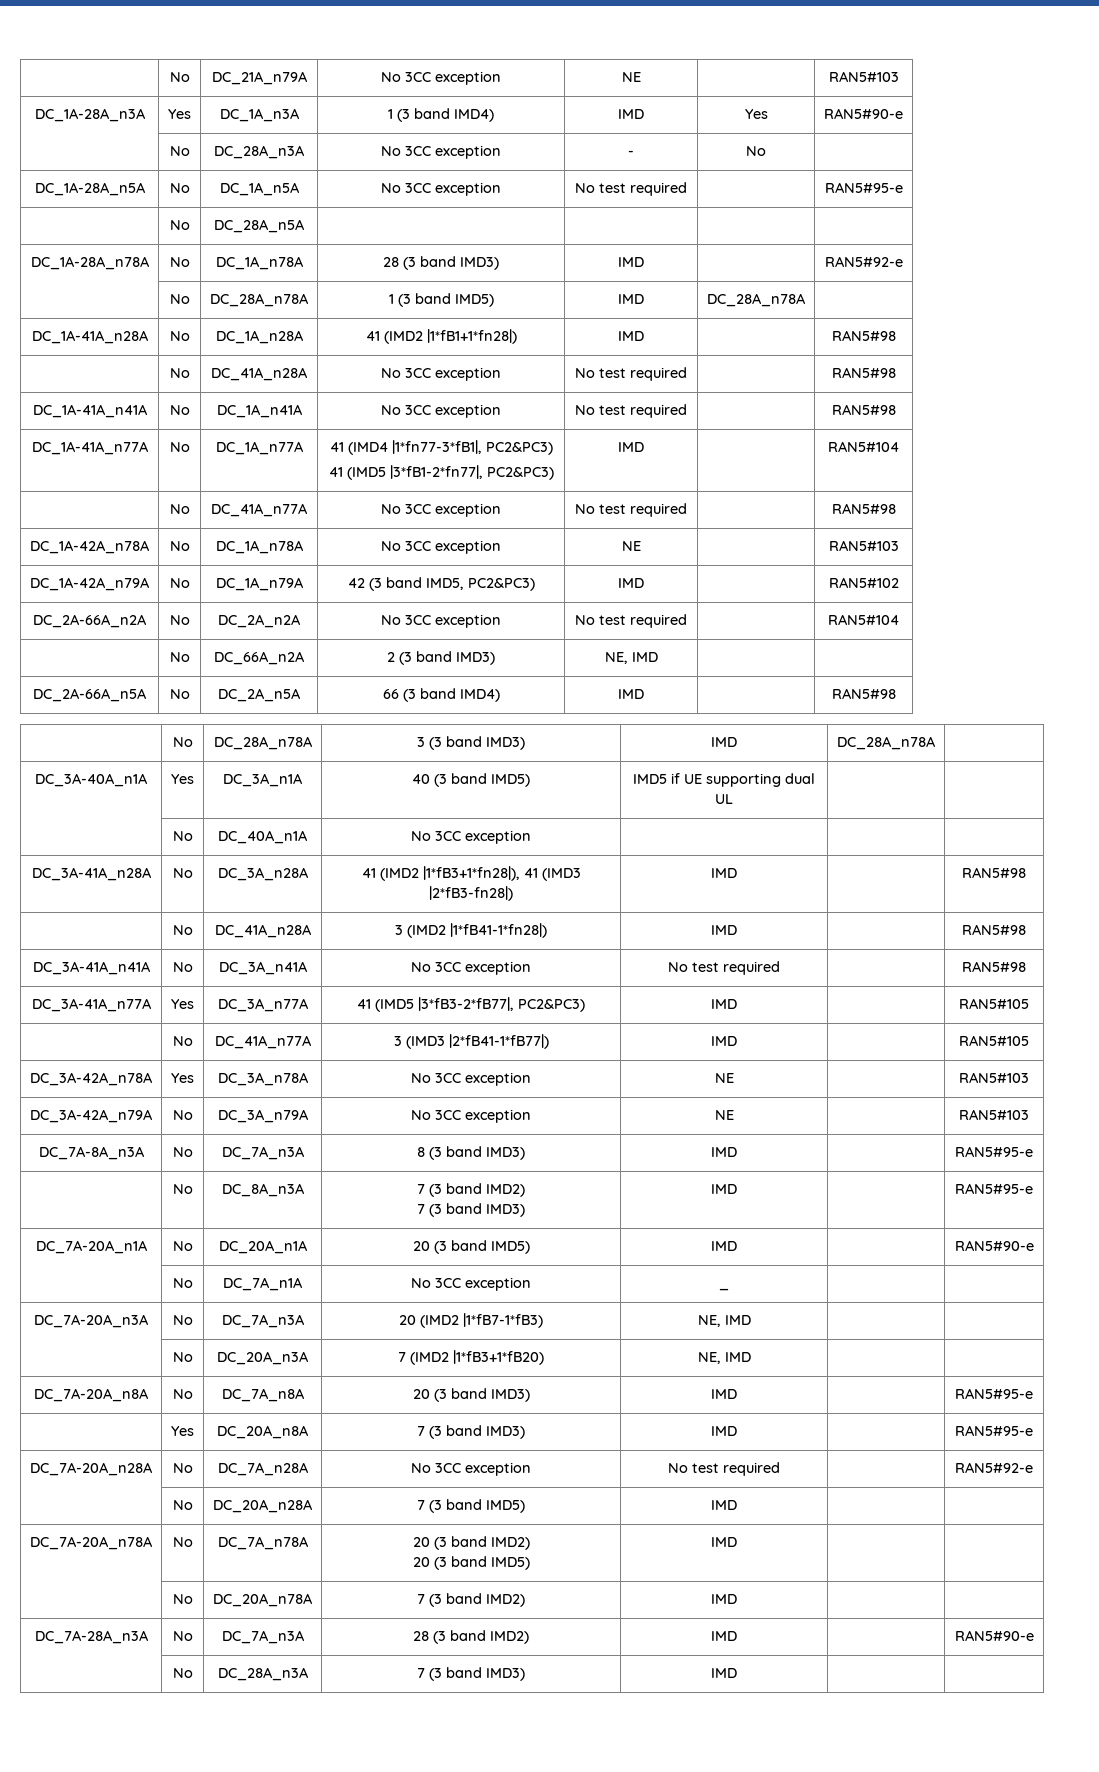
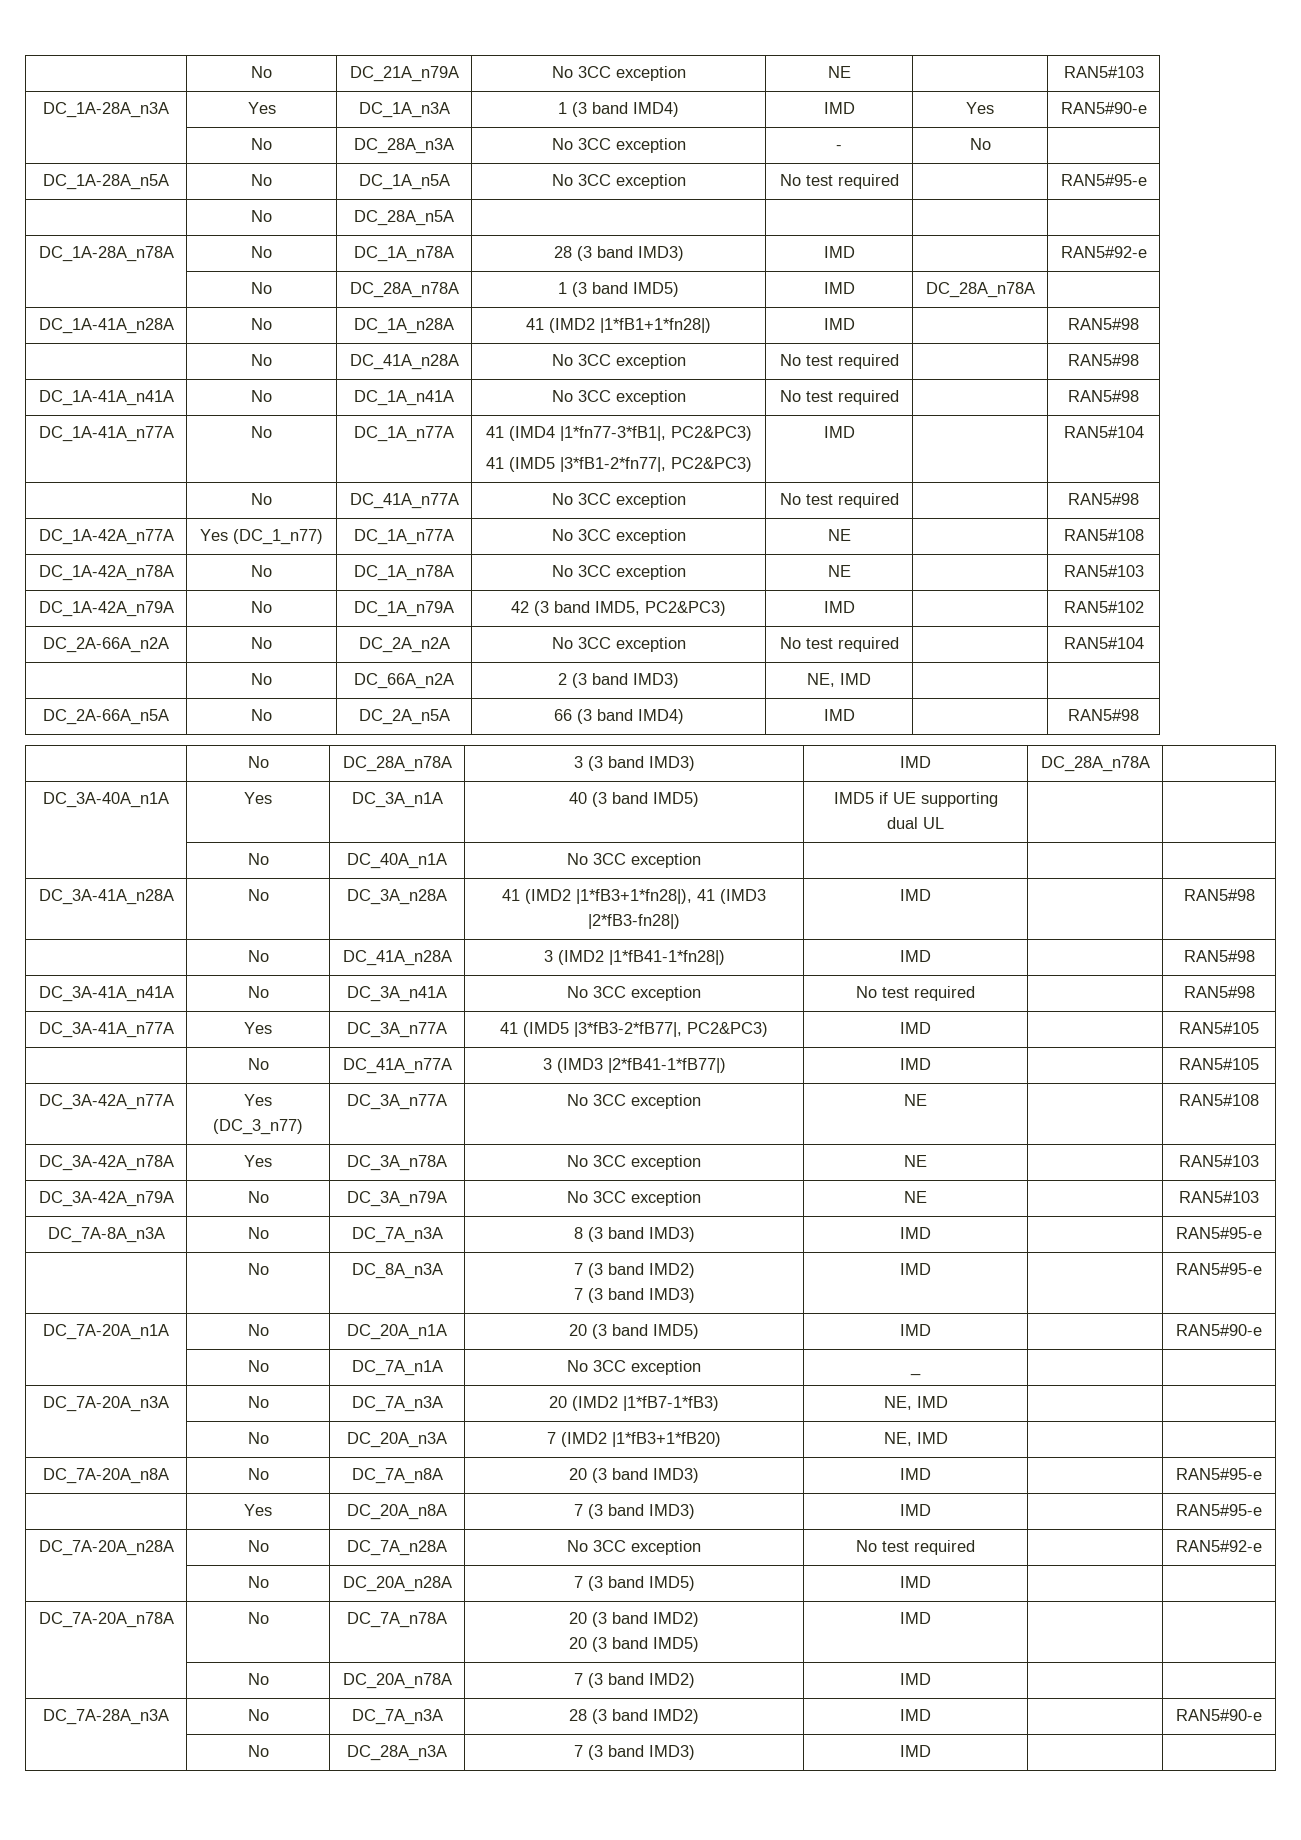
(896, 508) none -> [38,529,174,545] [200,529,323,545] [354,529,454,545] [551,529,686,544] [827,529,851,541] [1063,529,1144,541] // DC_1A-42A_n77A | Yes (DC_1_n77) | DC_1A_n77A | No 3CC exception | NE | | RAN5#108
(1029, 1040) none -> [38,1094,174,1110] [244,1094,272,1106] [213,1119,303,1135] [347,1094,447,1110] [567,1094,701,1109] [904,1094,927,1106] [1179,1094,1259,1106] // DC_3A-42A_n77A | Yes (DC_3_n77) | DC_3A_n77A | No 3CC exception | NE | | RAN5#108

